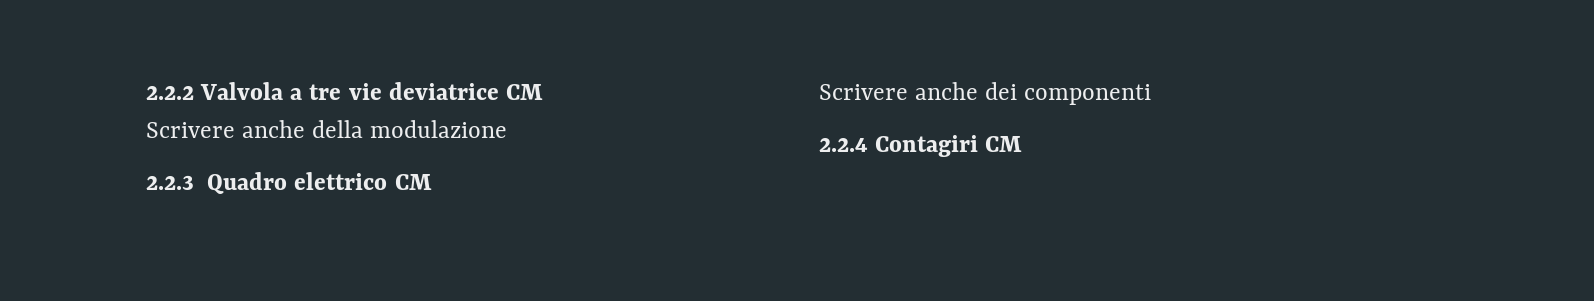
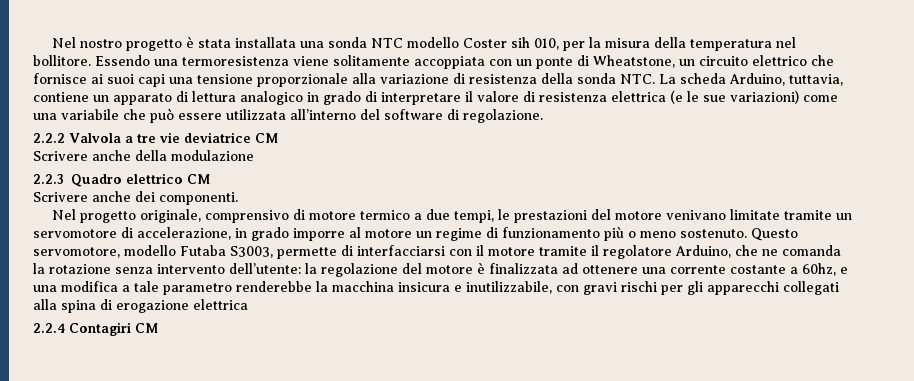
(146, 93) none -> [51,36,796,51] [33,55,834,69] [33,73,843,87] [33,90,838,105] [33,108,543,123] Nel nostro progetto è stata installata una sonda NTC modello Coster sih 010, per la misura della temperatura nel bollitore. Essendo una termoresistenza viene solitamente accoppiata con un ponte di Wheatstone, un circuito elettrico che fornisce ai suoi capi una tensione proporzionale alla variazione di resistenza della sonda NTC. La scheda Arduino, tuttavia, contiene un apparato di lettura analogico in grado di interpretare il valore di resistenza elettrica (e le sue variazioni) come una variabile che può essere utilizzata all’interno del software di regolazione. //
[1024,84,1152,105] componenti -> [159,192,238,205] [51,209,852,223] [33,227,798,241] [33,245,841,259] [33,262,848,277] [33,281,839,295] [33,299,248,313] componenti. // Nel progetto originale, comprensivo di motore termico a due tempi, le prestazioni del motore venivano limitate tramite un servomotore di accelerazione, in grado imporre al motore un regime di funzionamento più o meno sostenuto. Questo servomotore, modello Futaba S3003, permette di interfacciarsi con il motore tramite il regolatore Arduino, che ne comanda la rotazione senza intervento dell’utente: la regolazione del motore è finalizzata ad ottenere una corrente costante a 60hz, e una modifica a tale parametro renderebbe la macchina insicura e inutilizzabile, con gravi rischi per gli apparecchi collegati alla spina di erogazione elettrica

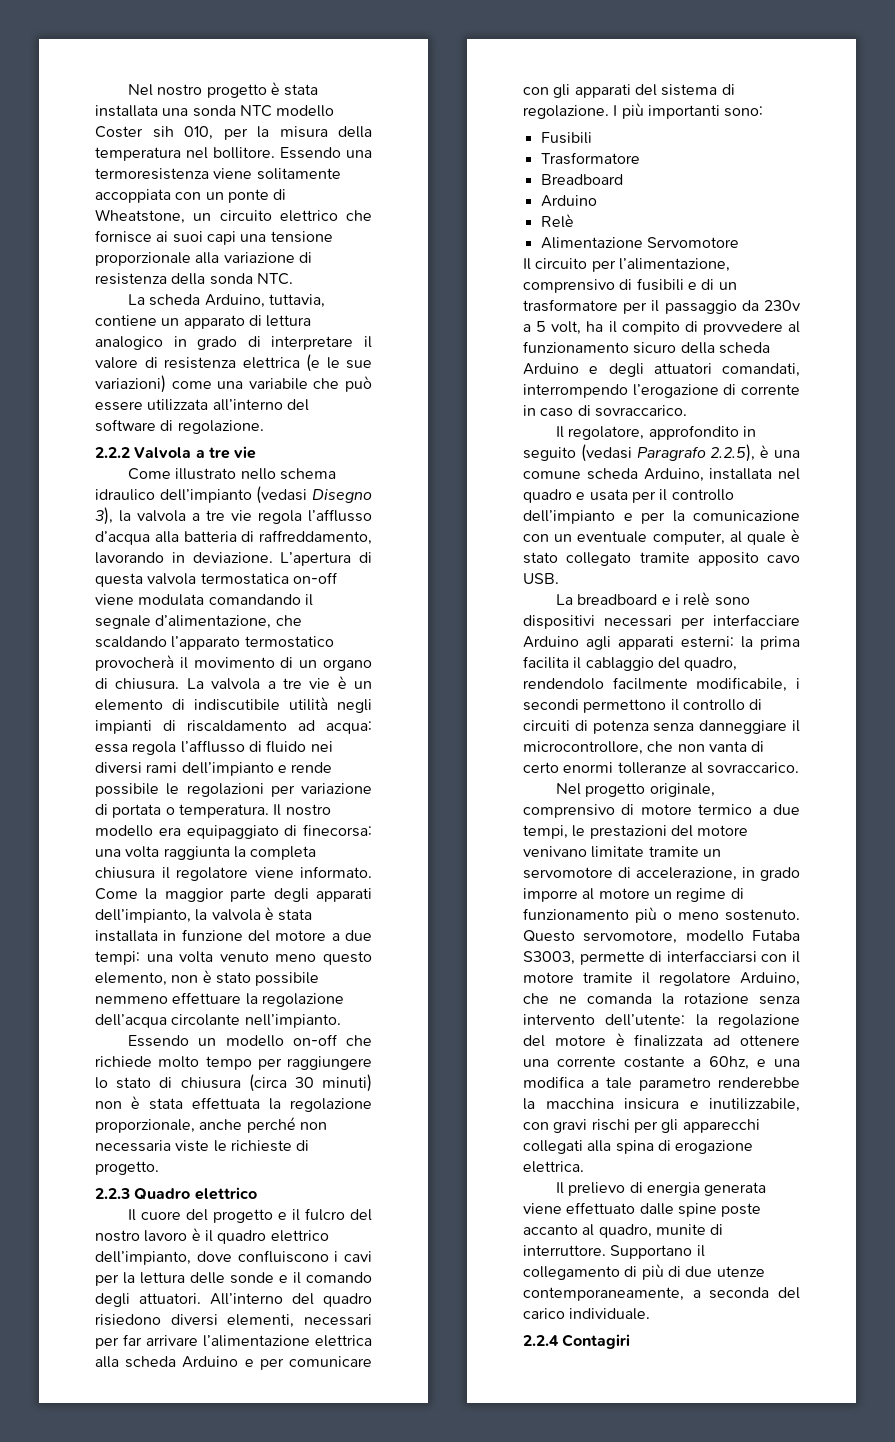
(655, 79) none -> (293, 279) //
[184,132,278,143] [33,150,254,161] [33,173,210,187] [33,191,238,205] deviatrice CM // Scrivere anche della modulazione // 2.2.3 Quadro elettrico CM // Scrivere anche dei componenti. -> [127,468,336,480] [95,486,373,504] [95,507,372,525] [95,530,372,545] [95,552,372,566] [95,572,338,587] [95,594,313,606] [95,615,302,629] [95,636,334,650] [95,655,372,671] [95,676,372,690] [95,697,372,713] [95,720,372,734] [95,740,333,755] [95,762,333,776] [95,783,372,797] [95,804,331,818] [95,824,372,839] [95,846,317,860] [95,866,372,881] [95,888,372,902] [95,907,313,923] [95,929,372,942] [95,951,372,965] [95,970,320,986] [95,992,344,1007] [95,1014,341,1028] [127,1034,372,1047] [95,1056,372,1070] [95,1074,372,1092] [95,1096,372,1112] [95,1117,327,1133] [95,1140,310,1152] [95,1161,159,1175] [95,1187,257,1200] [127,1208,372,1223] [95,1228,329,1244] [95,1250,372,1265] [95,1272,372,1286] [95,1293,372,1307] [95,1314,372,1328] [95,1334,372,1349] [95,1356,372,1370] [523,84,735,98] [523,103,764,119] [540,132,592,144] [540,152,640,165] [540,174,623,185] [540,195,597,207] [540,214,574,228] [540,237,739,249] [523,258,730,272] [523,278,737,293] [523,299,800,314] [523,321,800,335] [523,341,770,354] [523,363,800,377] [523,384,800,398] [523,405,687,417] [555,425,756,440] [523,444,800,462] [523,468,800,482] [523,489,734,503] [523,510,800,524] [523,529,800,545] [523,552,800,566] [523,573,559,584] [555,592,750,606] [523,614,800,629] [523,636,800,650] [523,656,738,671] [523,677,800,692] [523,699,763,713] [523,720,800,734] [523,741,765,755] [523,762,800,774] // Come illustrato nello schema idraulico dell’impianto (vedasi Disegno 3), la valvola a tre vie regola l’afflusso d’acqua alla batteria di raffreddamento, lavorando in deviazione. L’apertura di questa valvola termostatica on-off viene modulata comandando il segnale d’alimentazione, che scaldando l’apparato termostatico provocherà il movimento di un organo di chiusura. La valvola a tre vie è un elemento di indiscutibile utilità negli impianti di riscaldamento ad acqua: essa regola l’afflusso di fluido nei diversi rami dell’impianto e rende possibile le regolazioni per variazione di portata o temperatura. Il nostro modello era equipaggiato di finecorsa: una volta raggiunta la completa chiusura il regolatore viene informato. Come la maggior parte degli apparati dell’impianto, la valvola è stata installata in funzione del motore a due tempi: una volta venuto meno questo elemento, non è stato possibile nemmeno effettuare la regolazione dell’acqua circolante nell’impianto. // Essendo un modello on-off che richiede molto tempo per raggiungere lo stato di chiusura (circa 30 minuti) non è stata effettuata la regolazione proporzionale, anche perché non necessaria viste le richieste di progetto. // 2.2.3 Quadro elettrico // Il cuore del progetto e il fulcro del nostro lavoro è il quadro elettrico dell’impianto, dove confluiscono i cavi per la lettura delle sonde e il comando degli attuatori. All’interno del quadro risiedono diversi elementi, necessari per far arrivare l’alimentazione elettrica alla scheda Arduino e per comunicare con gli apparati del sistema di regolazione. I più importanti sono: // Fusibili // Trasformatore // Breadboard // Arduino // Relè // Alimentazione Servomotore // Il circuito per l’alimentazione, comprensivo di fusibili e di un trasformatore per il passaggio da 230v a 5 volt, ha il compito di provvedere al funzionamento sicuro della scheda Arduino e degli attuatori comandati, interrompendo l’erogazione di corrente in caso di sovraccarico. // Il regolatore, approfondito in seguito (vedasi Paragrafo 2.2.5), è una comune scheda Arduino, installata nel quadro e usata per il controllo dell’impianto e per la comunicazione con un eventuale computer, al quale è stato collegato tramite apposito cavo USB. // La breadboard e i relè sono dispositivi necessari per interfacciare Arduino agli apparati esterni: la prima facilita il cablaggio del quadro, rendendolo facilmente modificabile, i secondi permettono il controllo di circuiti di potenza senza danneggiare il microcontrollore, che non vanta di certo enormi tolleranze al sovraccarico.
[193,299,248,310] elettrica -> [523,1161,584,1173] [555,1182,767,1196] [523,1202,762,1217] [523,1224,724,1238] [523,1245,705,1259] [523,1264,765,1280] [523,1287,800,1301] [523,1308,651,1320] elettrica. // Il prelievo di energia generata viene effettuato dalle spine poste accanto al quadro, munite di interruttore. Supportano il collegamento di più di due utenze contemporaneamente, a seconda del carico individuale.
[135,323,158,333] CM -> (631, 1341) none

